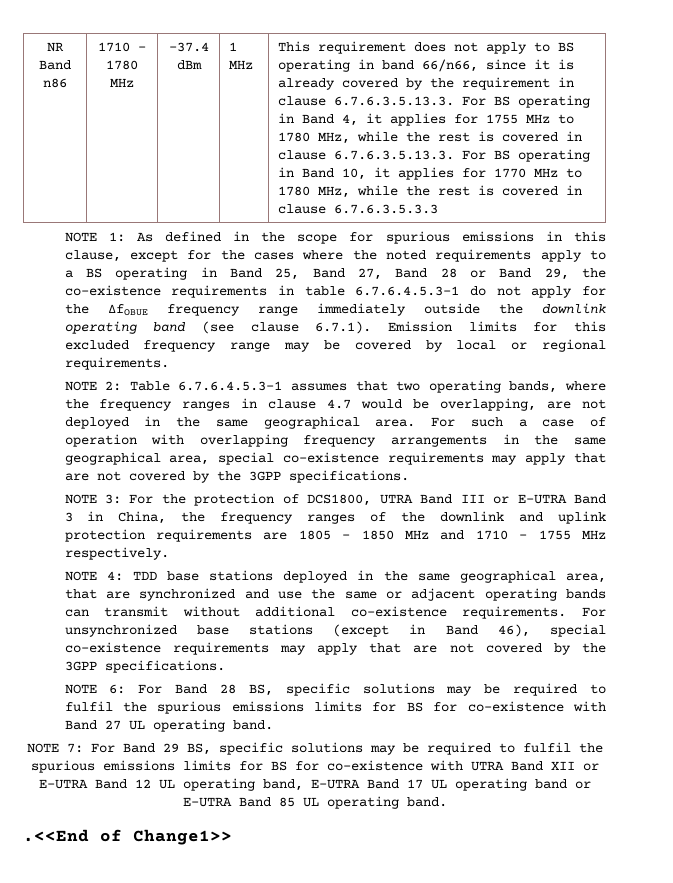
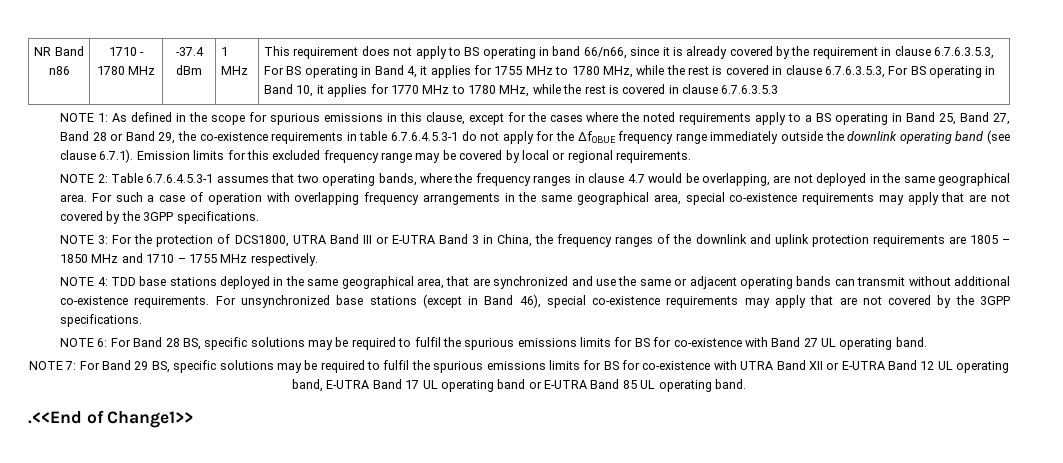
[333,96,454,106] 6.7.6.3.5.13.3. -> [933,47,994,59] 6.7.6.3.5.3,
[333,150,454,160] 6.7.6.3.5.13.3. -> [824,66,885,78] 6.7.6.3.5.3,
[333,204,438,214] 6.7.6.3.5.3.3 -> [721,85,779,94] 6.7.6.3.5.3

